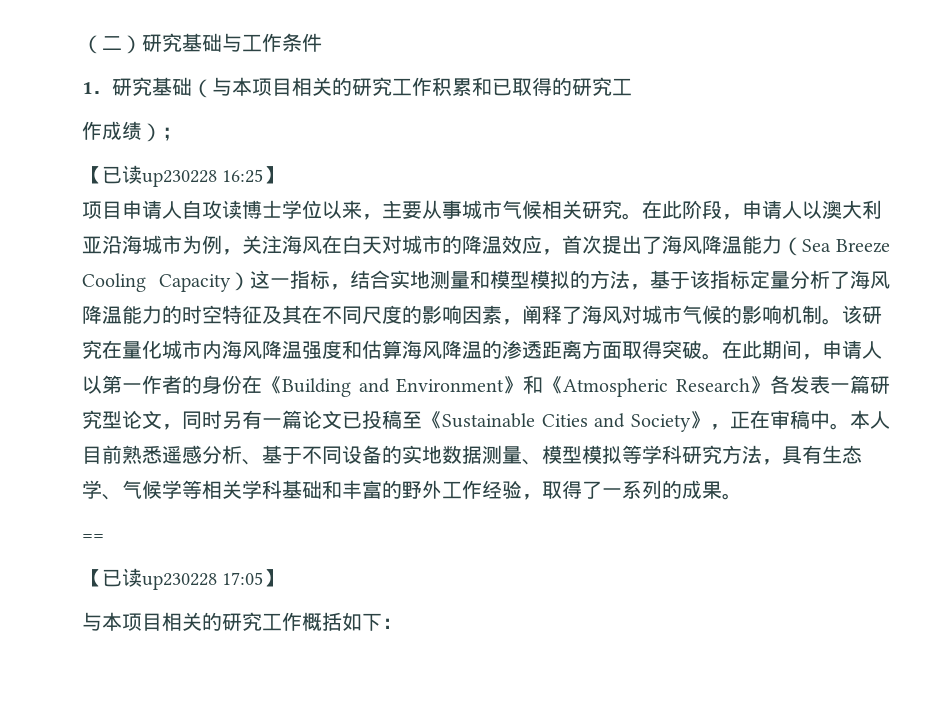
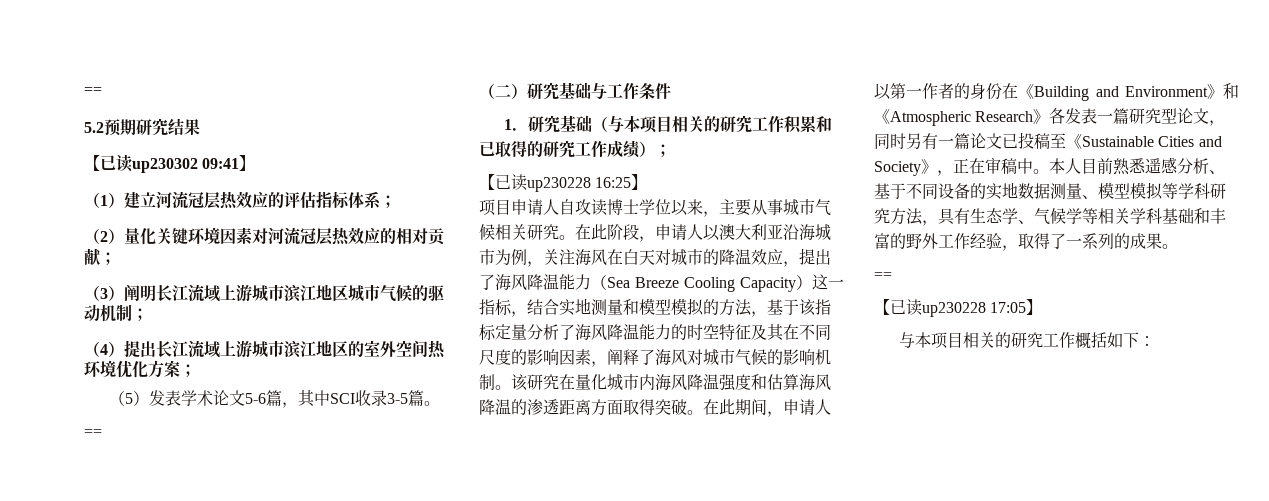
(82, 44) none -> [84,87,102,95] [84,118,200,136] [84,154,256,173] [84,191,396,209] [84,227,447,246] [84,248,116,266] [84,284,444,302] [84,304,148,322] [84,340,445,358] [84,360,196,378] [108,390,440,408] [84,429,102,437] == // 5.2预期研究结果 // 【已读up230302 09:41】 // （1）建立河流冠层热效应的评估指标体系； // （2）量化关键环境因素对河流冠层热效应的相对贡献； // （3）阐明长江流域上游城市滨江地区城市气候的驱动机制； // （4）提出长江流域上游城市滨江地区的室外空间热环境优化方案； // （5）发表学术论文5-6篇，其中SCI收录3-5篇。 // == //
(632, 87) // -> (591, 149) none
[562,235,602,254] 首次 -> (799, 264) none

